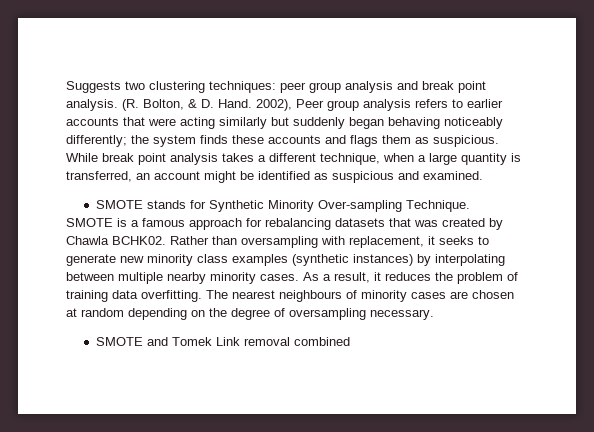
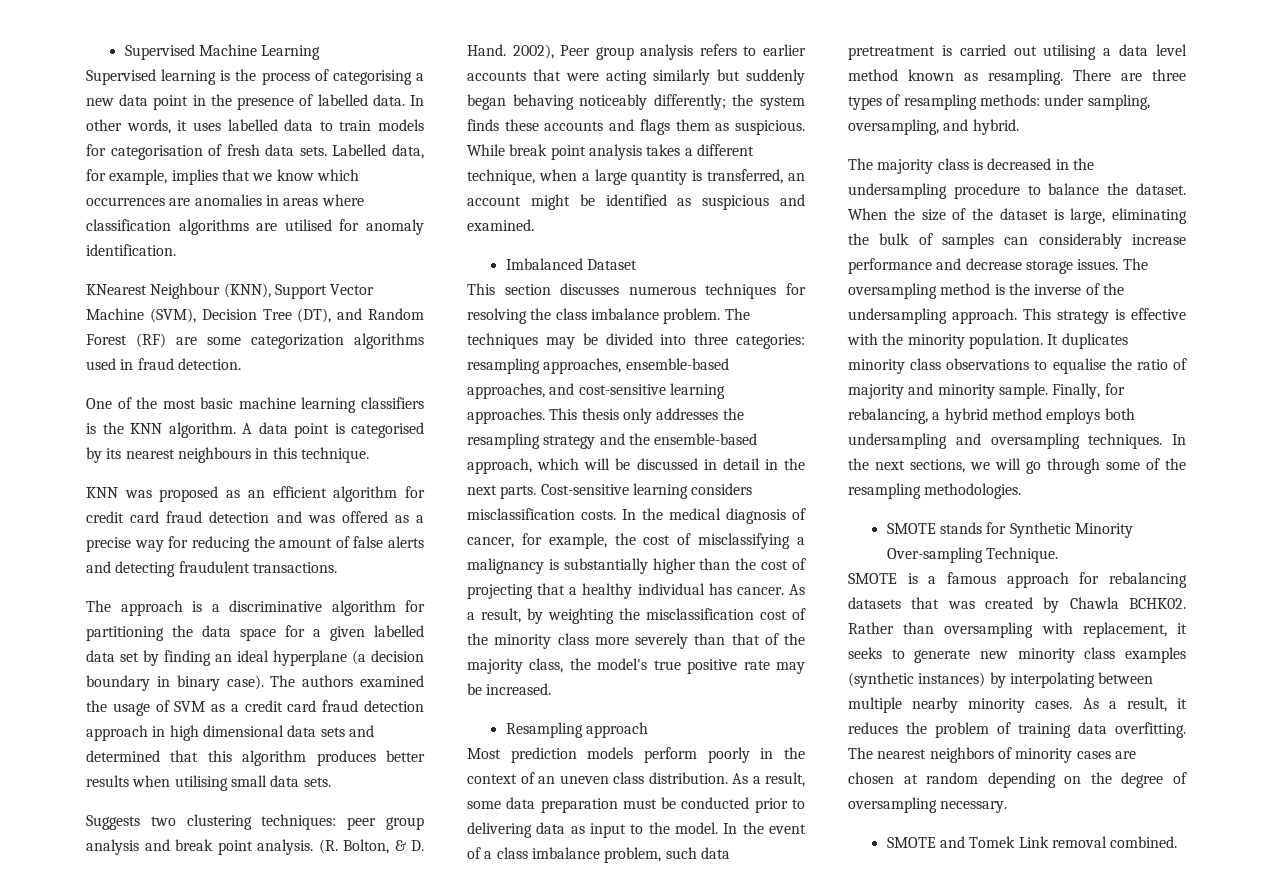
(66, 87) none -> [124,44,321,60] [86,69,424,85] [86,94,425,110] [86,119,424,134] [86,144,424,160] [86,169,359,185] [86,194,364,206] [86,219,424,235] [86,244,176,256] [86,283,375,299] [86,308,424,323] [86,333,424,349] [86,358,241,370] [86,397,424,413] [86,422,424,438] [86,447,369,463] [86,486,426,502] [86,511,424,523] [86,536,424,552] [86,561,337,577] [86,600,425,616] [86,625,424,641] [86,650,424,666] [86,675,424,691] [86,700,424,716] [86,725,374,741] [86,750,425,766] [86,775,331,791] Supervised Machine Learning // Supervised learning is the process of categorising a new data point in the presence of labelled data. In other words, it uses labelled data to train models for categorisation of fresh data sets. Labelled data, for example, implies that we know which occurrences are anomalies in areas where classification algorithms are utilised for anomaly identification. // KNearest Neighbour (KNN), Support Vector Machine (SVM), Decision Tree (DT), and Random Forest (RF) are some categorization algorithms used in fraud detection. // One of the most basic machine learning classifiers is the KNN algorithm. A data point is categorised by its nearest neighbours in this technique. // KNN was proposed as an efficient algorithm for credit card fraud detection and was offered as a precise way for reducing the amount of false alerts and detecting fraudulent transactions. // The approach is a discriminative algorithm for partitioning the data space for a given labelled data set by finding an ideal hyperplane (a decision boundary in binary case). The authors examined the usage of SVM as a credit card fraud detection approach in high dimensional data sets and determined that this algorithm produces better results when utilising small data sets. //
(483, 175) none -> [505,258,637,270] [467,283,806,299] [467,308,750,324] [467,333,805,349] [467,358,729,374] [467,383,725,399] [467,408,744,424] [467,433,758,449] [467,458,805,474] [467,483,753,499] [467,508,806,524] [467,533,805,549] [467,558,806,574] [467,583,805,599] [467,608,806,624] [467,633,805,649] [467,658,805,674] [467,683,552,695] [505,722,648,738] [467,747,805,763] [467,772,805,787] [467,797,805,813] [467,822,806,838] [467,847,730,863] [848,44,1187,60] [848,69,1186,85] [848,94,1150,110] [848,119,1019,135] [848,158,1094,174] [848,183,1186,199] [848,208,1187,224] [848,233,1186,249] [848,258,1148,274] [848,283,1124,299] [848,308,1186,324] [847,333,1128,349] [848,358,1187,374] [848,383,1125,399] [848,408,1135,424] [848,433,1186,449] [848,458,1186,474] [848,483,1022,499] // Imbalanced Dataset // This section discusses numerous techniques for resolving the class imbalance problem. The techniques may be divided into three categories: resampling approaches, ensemble-based approaches, and cost-sensitive learning approaches. This thesis only addresses the resampling strategy and the ensemble-based approach, which will be discussed in detail in the next parts. Cost-sensitive learning considers misclassification costs. In the medical diagnosis of cancer, for example, the cost of misclassifying a malignancy is substantially higher than the cost of projecting that a healthy individual has cancer. As a result, by weighting the misclassification cost of the minority class more severely than that of the majority class, the model's true positive rate may be increased. // Resampling approach // Most prediction models perform poorly in the context of an uneven class distribution. As a result, some data preparation must be conducted prior to delivering data as input to the model. In the event of a class imbalance problem, such data pretreatment is carried out utilising a data level method known as resampling. There are three types of resampling methods: under sampling, oversampling, and hybrid. // The majority class is decreased in the undersampling procedure to balance the dataset. When the size of the dataset is large, eliminating the bulk of samples can considerably increase performance and decrease storage issues. The oversampling method is the inverse of the undersampling approach. This strategy is effective with the minority population. It duplicates minority class observations to equalise the ratio of majority and minority sample. Finally, for rebalancing, a hybrid method employs both undersampling and oversampling techniques. In the next sections, we will go through some of the resampling methodologies.
[279,290,342,302] neighbours -> [929,747,994,763] neighbors
[294,337,351,346] combined -> [1110,836,1178,848] combined.

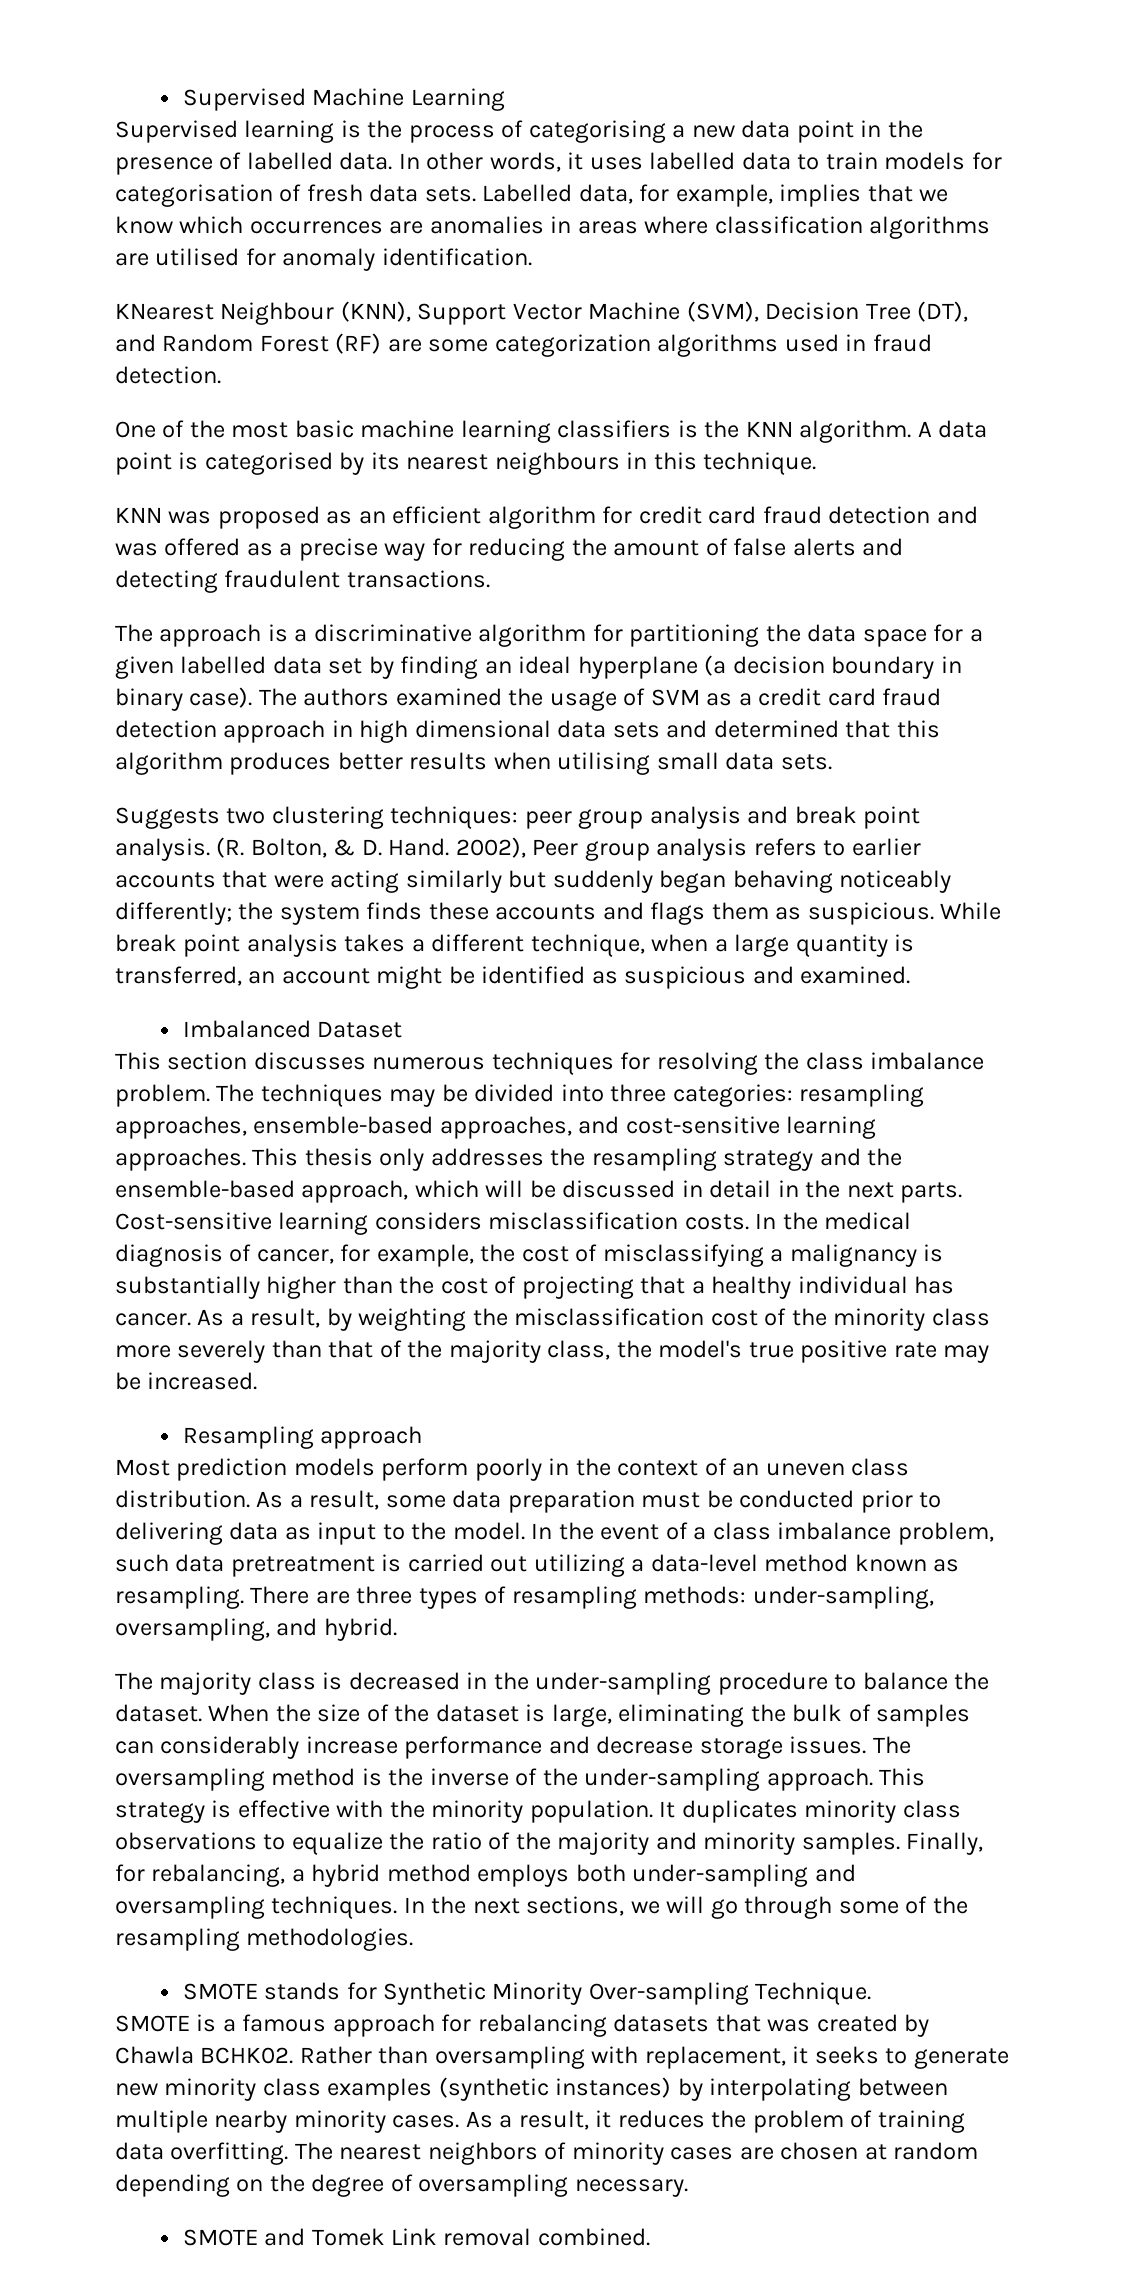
[1043,44,1187,60] utilising a data level -> [533,1554,758,1577] utilizing a data-level
[1044,94,1150,110] under sampling, -> [752,1586,934,1609] under-sampling,
[848,183,947,199] undersampling -> [535,1672,712,1695] under-sampling
[848,308,947,324] undersampling -> [584,1768,761,1791] under-sampling
[1052,358,1106,374] equalise -> [291,1832,383,1855] equalize
(1187, 364) none -> [515,1832,551,1850] the
[998,383,1048,399] sample. -> [801,1832,900,1855] samples.
[848,433,947,449] undersampling -> [632,1864,809,1887] under-sampling

